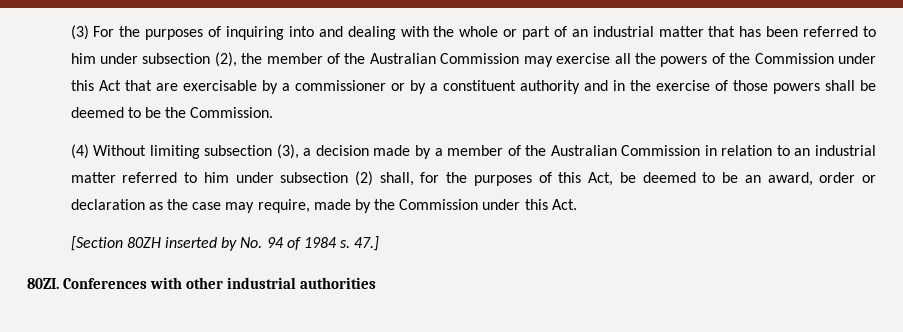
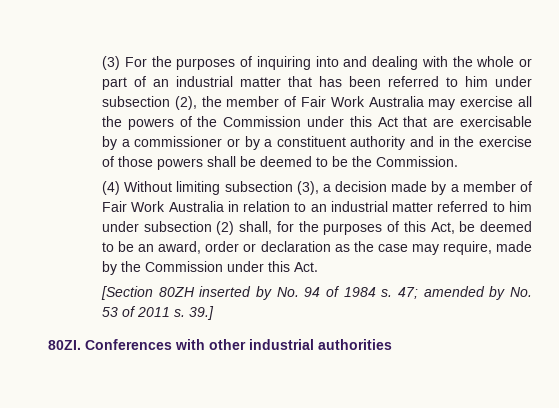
[344,53,520,64] the Australian Commission -> [301,96,424,107] Fair Work Australia
[525,145,701,156] the Australian Commission -> [102,201,224,212] Fair Work Australia
[354,236,380,251] 47.] -> [398,286,532,300] [102,306,215,320] 47; amended by No. 53 of 2011 s. 39.]

